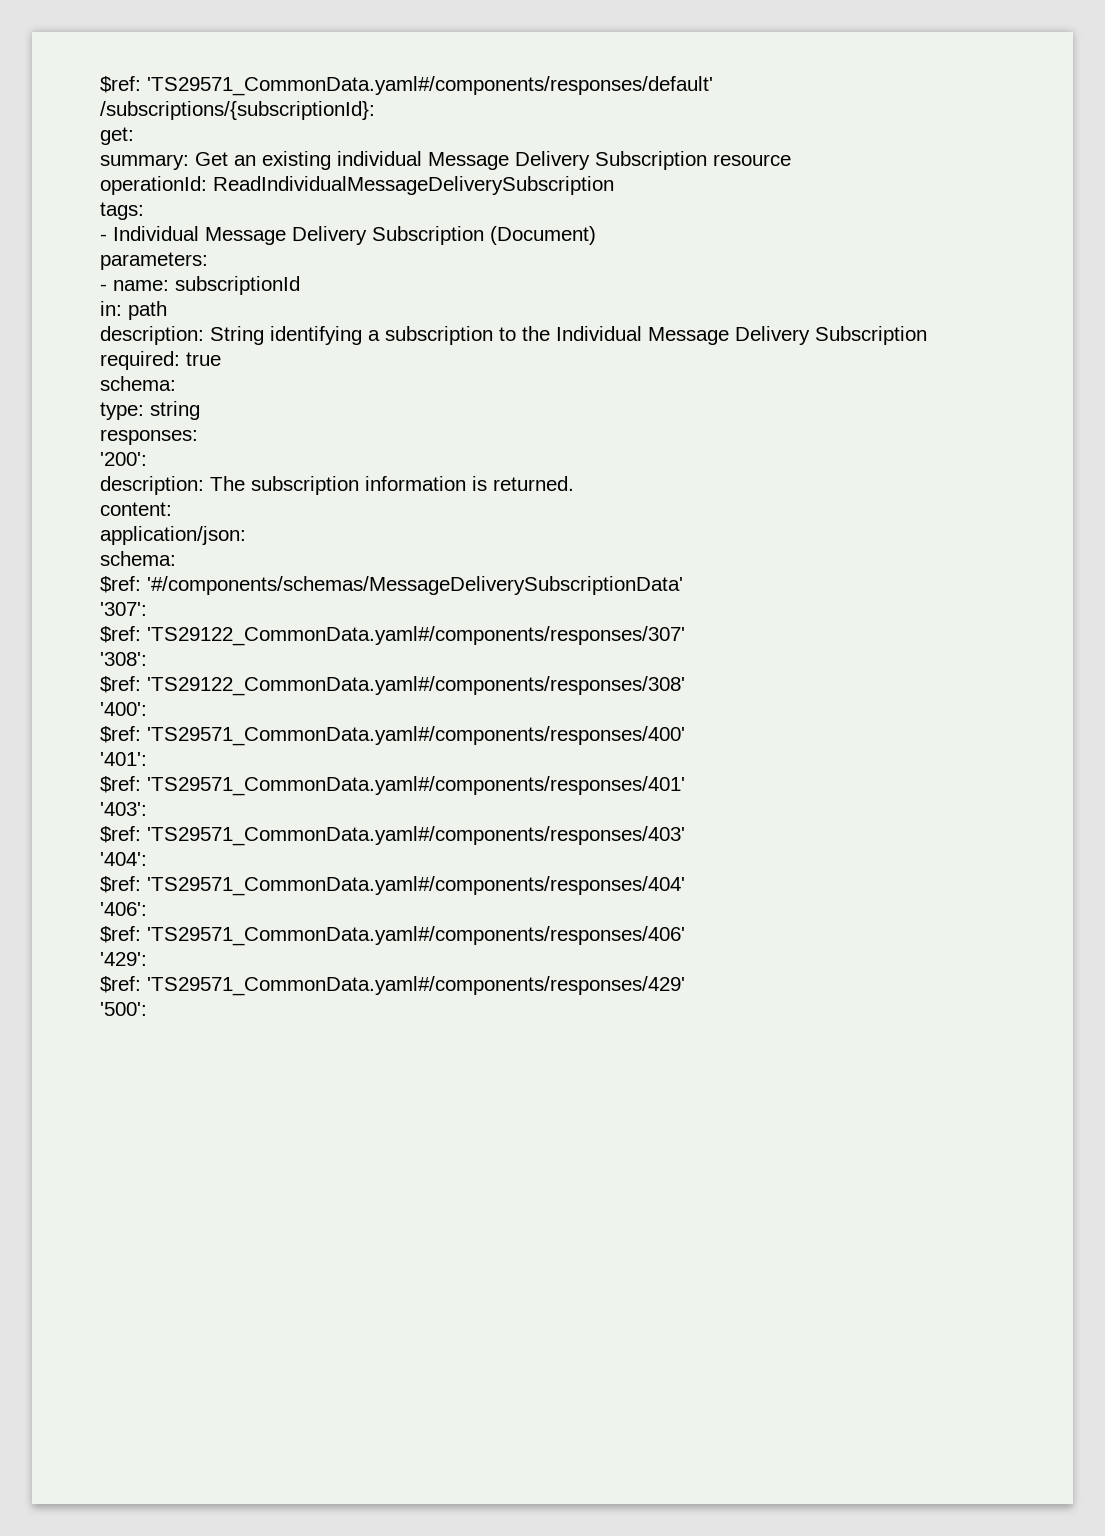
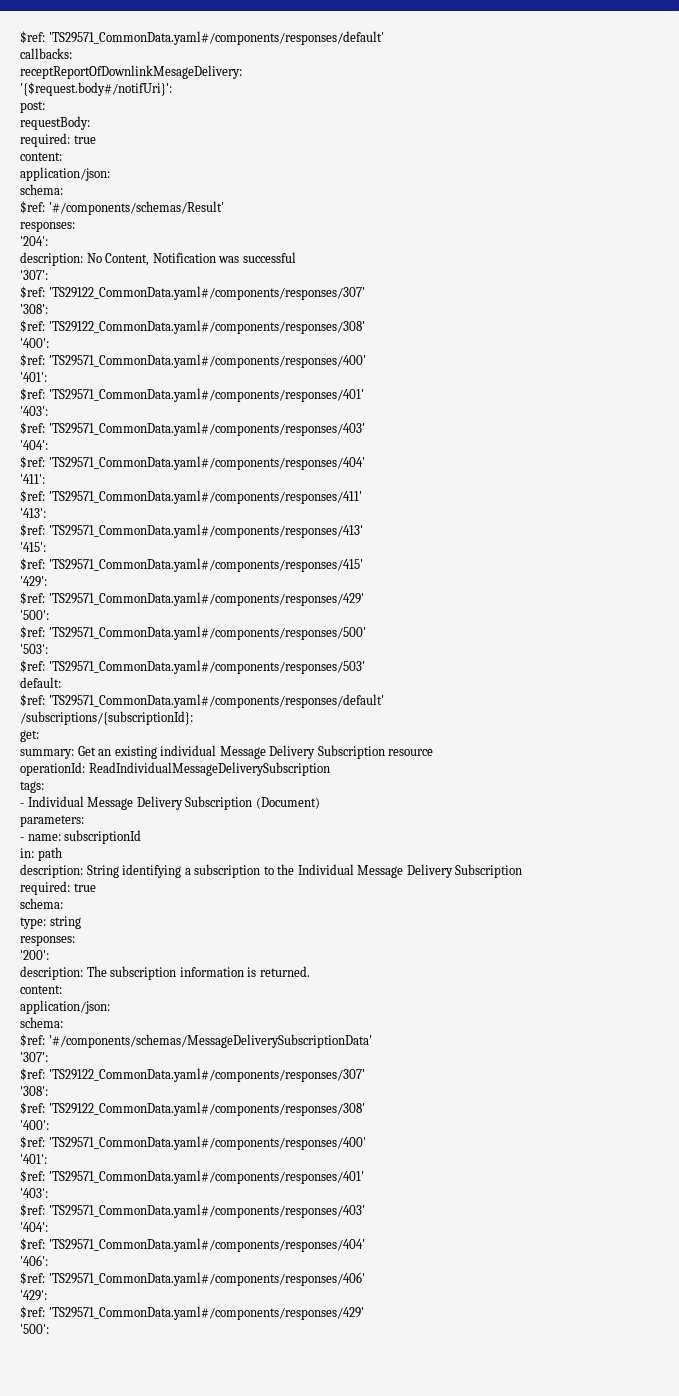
[100,76,713,96] $ref: 'TS29571_CommonData.yaml#/components/responses/default' -> [20,31,384,45] [20,48,72,59] [20,65,242,79] [20,82,172,96] [20,101,45,113] [20,116,90,130] [20,133,96,147] [20,152,62,161] [20,167,110,181] [20,184,63,195] [20,201,224,215] [20,221,75,232] [20,236,48,246] [20,252,296,266] [20,270,48,280] [20,286,365,300] [20,304,48,314] [20,320,365,334] [20,338,49,348] [20,354,366,368] [20,372,47,382] [20,388,364,402] [20,406,48,416] [20,422,365,436] [20,440,48,450] [20,456,365,470] [20,474,45,484] [20,490,362,504] [20,508,46,518] [20,524,363,538] [20,542,46,552] [20,558,363,572] [20,576,47,587] [20,592,364,606] [20,610,49,620] [20,626,366,640] [20,644,48,654] [20,660,365,674] [20,677,61,688] [20,694,384,708] $ref: 'TS29571_CommonData.yaml#/components/responses/default' // callbacks: // receptReportOfDownlinkMesageDelivery: // '{$request.body#/notifUri}': // post: // requestBody: // required: true // content: // application/json: // schema: // $ref: '#/components/schemas/Result' // responses: // '204': // description: No Content, Notification was successful // '307': // $ref: 'TS29122_CommonData.yaml#/components/responses/307' // '308': // $ref: 'TS29122_CommonData.yaml#/components/responses/308' // '400': // $ref: 'TS29571_CommonData.yaml#/components/responses/400' // '401': // $ref: 'TS29571_CommonData.yaml#/components/responses/401' // '403': // $ref: 'TS29571_CommonData.yaml#/components/responses/403' // '404': // $ref: 'TS29571_CommonData.yaml#/components/responses/404' // '411': // $ref: 'TS29571_CommonData.yaml#/components/responses/411' // '413': // $ref: 'TS29571_CommonData.yaml#/components/responses/413' // '415': // $ref: 'TS29571_CommonData.yaml#/components/responses/415' // '429': // $ref: 'TS29571_CommonData.yaml#/components/responses/429' // '500': // $ref: 'TS29571_CommonData.yaml#/components/responses/500' // '503': // $ref: 'TS29571_CommonData.yaml#/components/responses/503' // default: // $ref: 'TS29571_CommonData.yaml#/components/responses/default'

